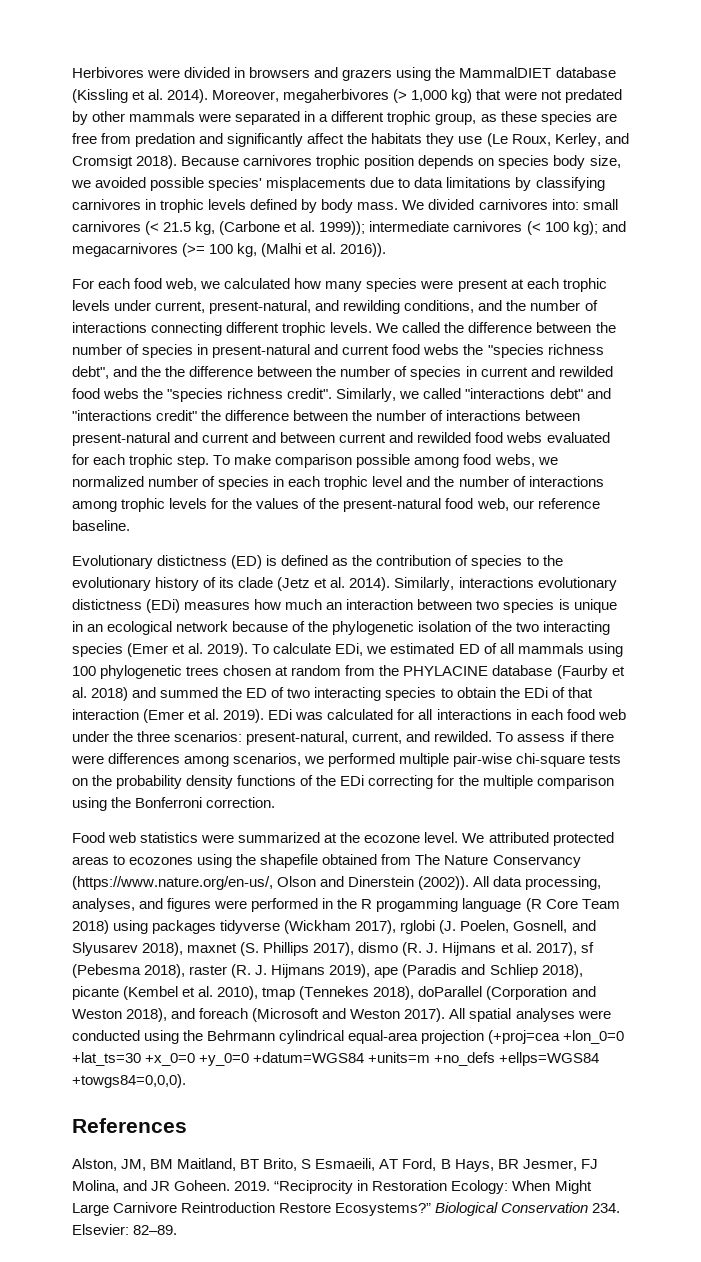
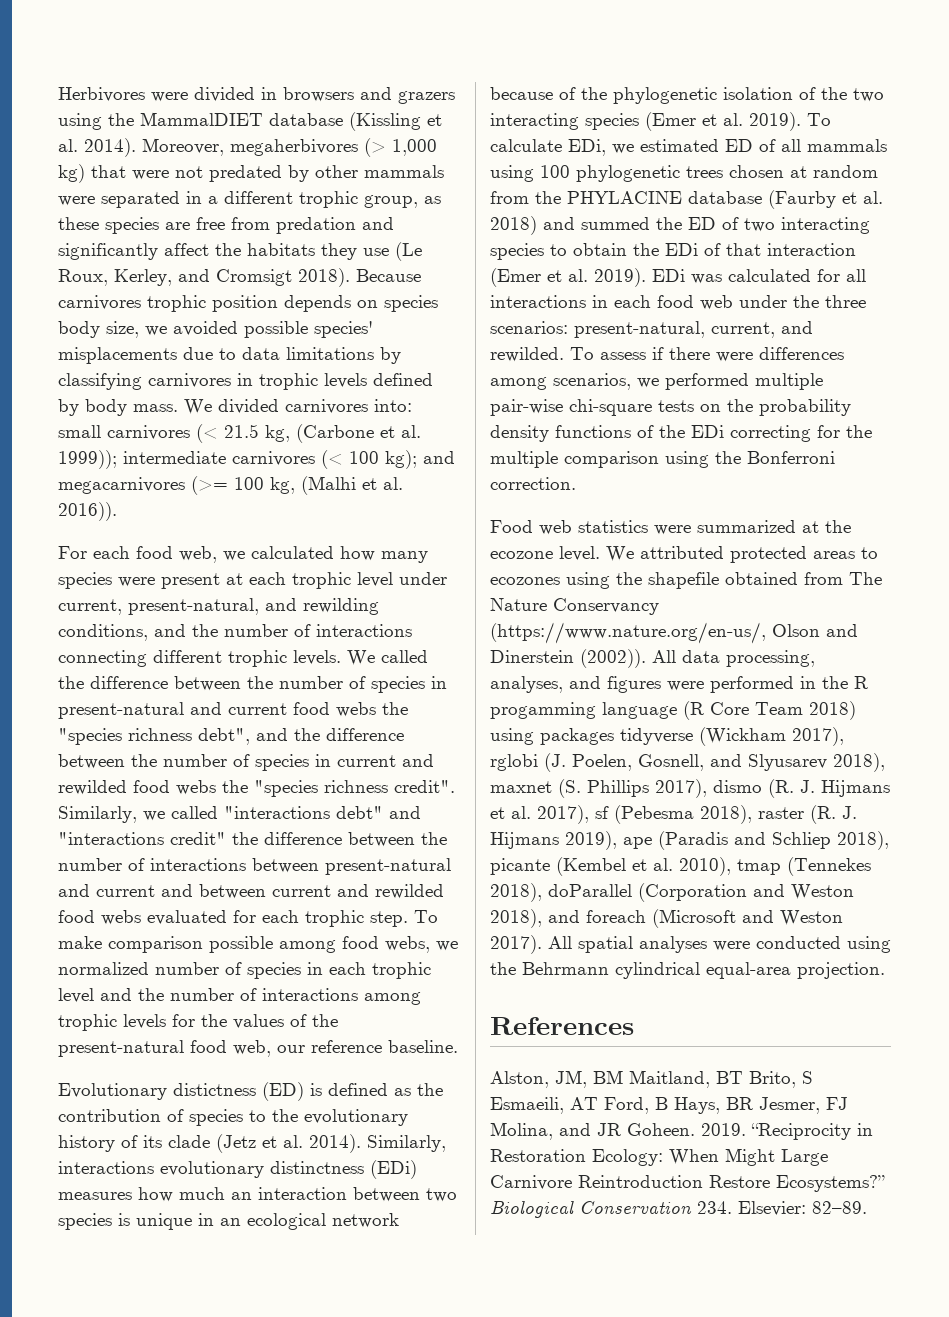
[72,300,110,311] levels -> [357,572,393,587] level
[165,366,186,377] the -> (320, 734) none
[72,599,142,610] distictness -> [270,1161,364,1174] distinctness
[421,1030,625,1044] [72,1052,600,1066] [72,1074,186,1088] projection (+proj=cea +lon_0=0 +lat_ts=30 +x_0=0 +y_0=0 +datum=WGS84 +units=m +no_defs +ellps=WGS84 +towgs84=0,0,0). -> [797,962,885,979] projection.

